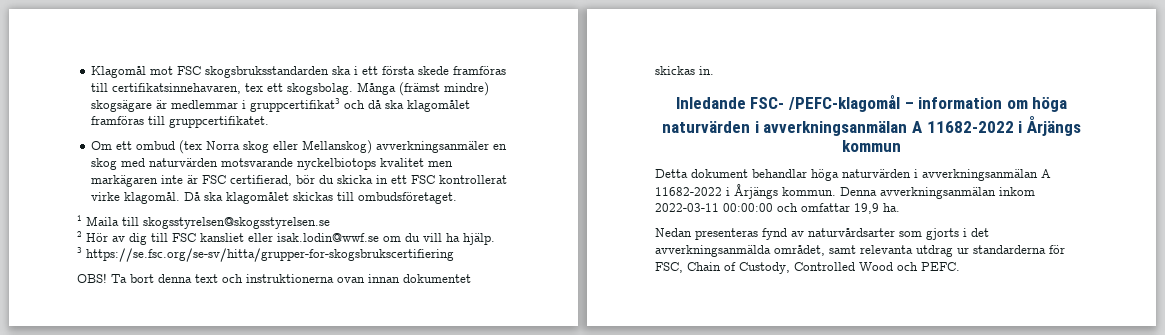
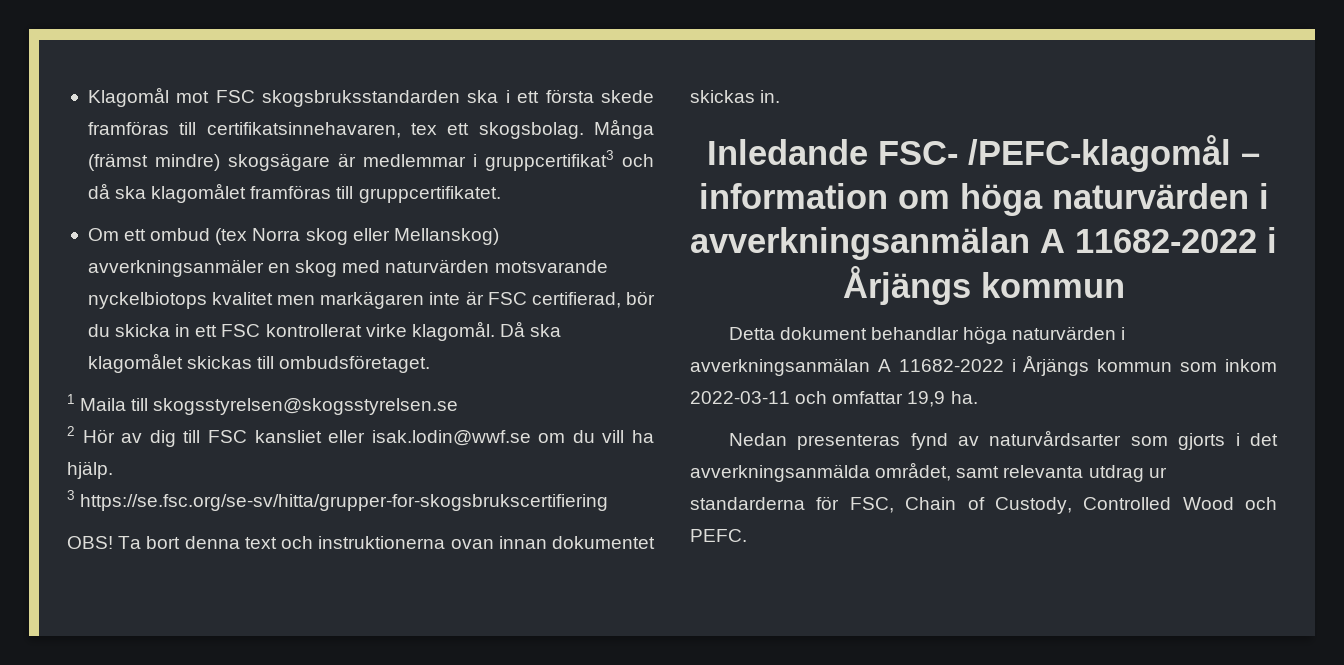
[782,187,996,199] kommun. Denna avverkningsanmälan -> [1097,359,1218,372] kommun som
[723,203,773,212] 00:00:00 -> (790, 397) none

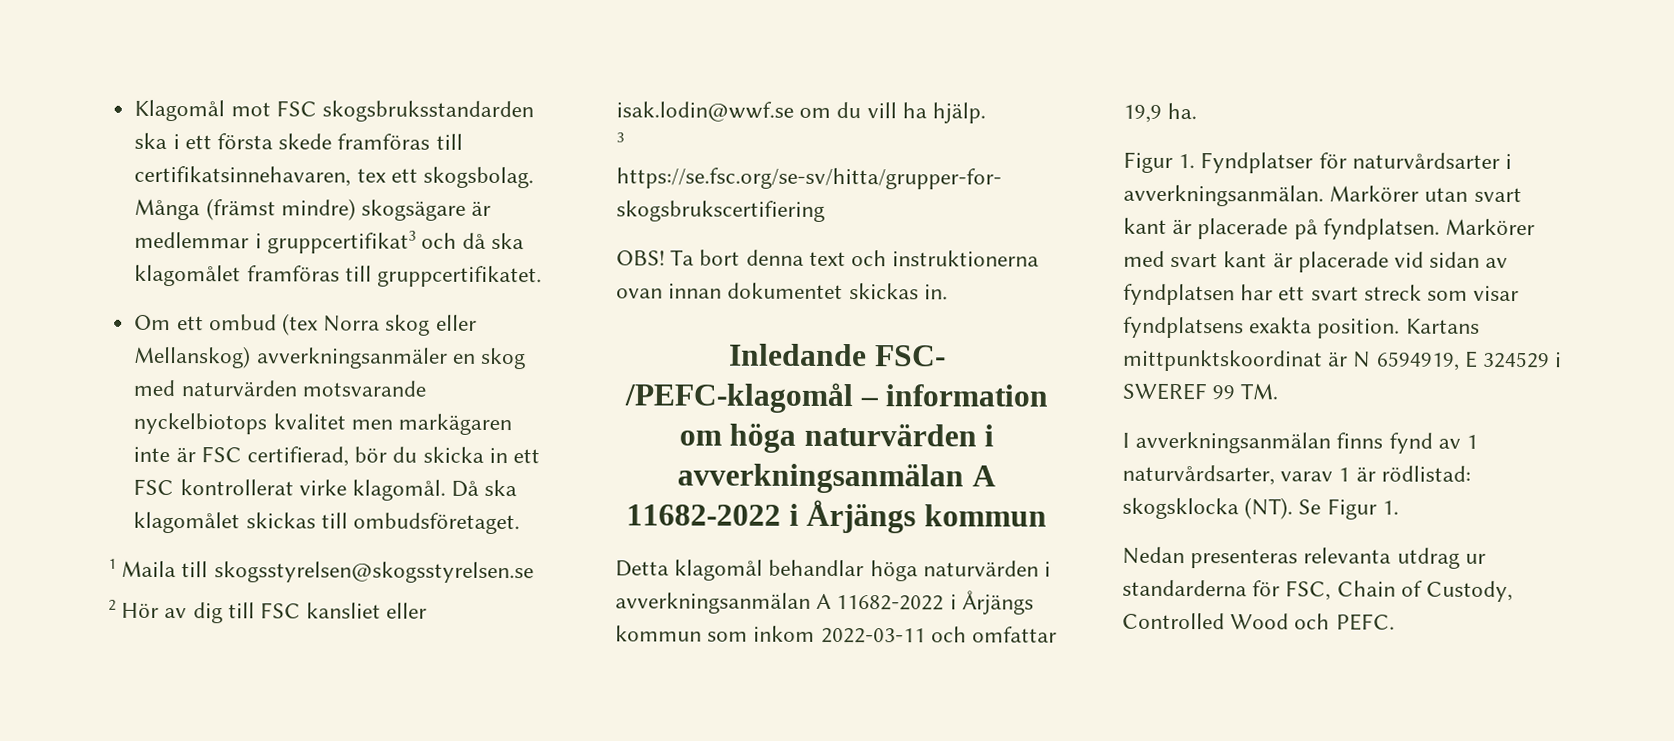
[779,327,867,340] dokument -> [674,559,764,581] klagomål
[728,430,1278,450] [690,462,1000,482] Nedan presenteras fynd av naturvårdsarter som gjorts i det avverkningsanmälda området, samt -> [1123,151,1513,174] [1123,184,1522,207] [1123,217,1536,240] [1123,250,1509,273] [1123,283,1520,306] [1123,316,1480,339] [1123,349,1563,372] [1122,382,1279,401] [1122,431,1479,454] [1122,464,1471,486] [1122,497,1399,520] [1122,546,1299,569] Figur 1. Fyndplatser för naturvårdsarter i avverkningsanmälan. Markörer utan svart kant är placerade på fyndplatsen. Markörer med svart kant är placerade vid sidan av fyndplatsen har ett svart streck som visar fyndplatsens exakta position. Kartans mittpunktskoordinat är N 6594919, E 324529 i SWEREF 99 TM. // I avverkningsanmälan finns fynd av 1 naturvårdsarter, varav 1 är rödlistad: skogsklocka (NT). Se Figur 1. // Nedan presenteras

